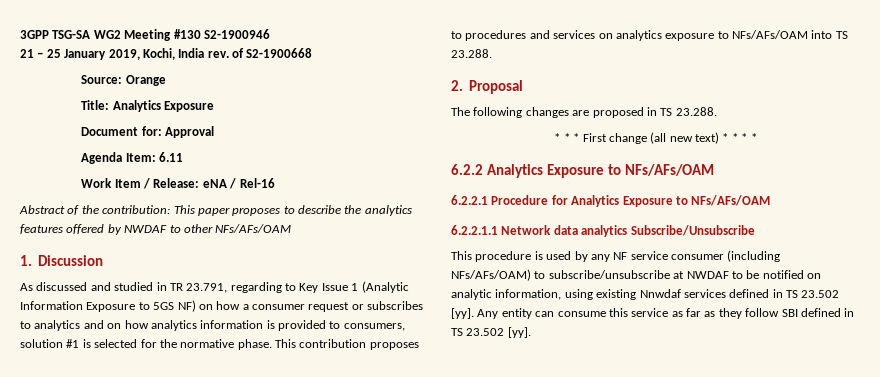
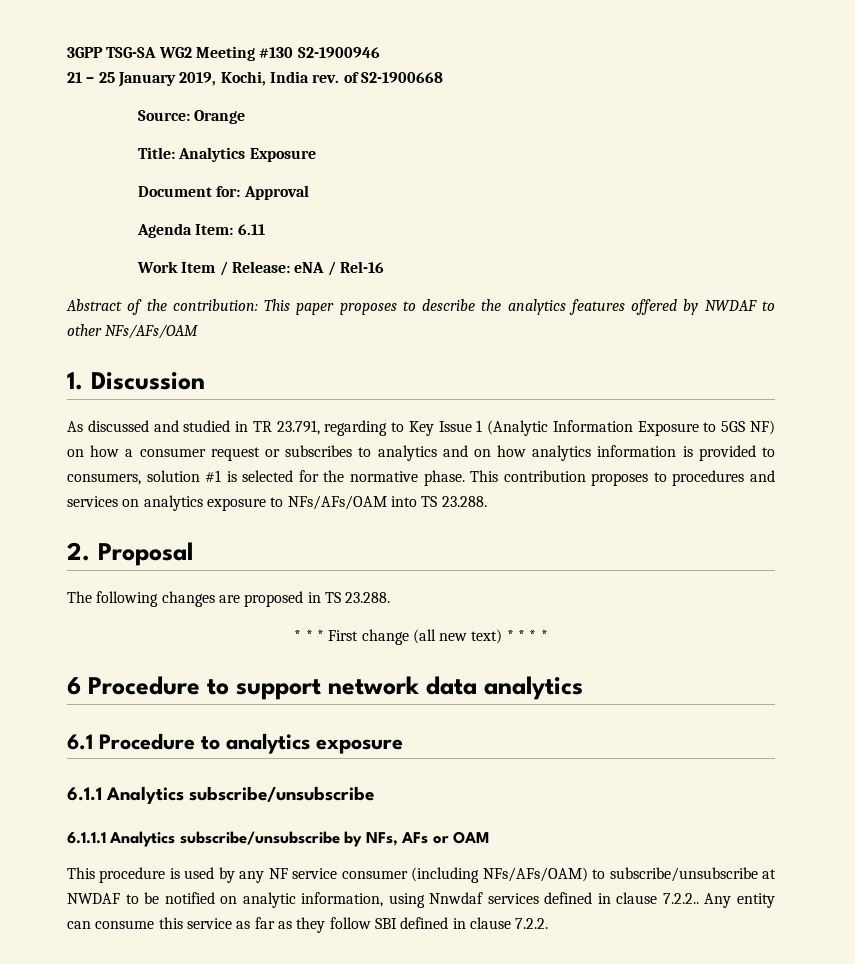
[451,164,714,178] [451,195,771,207] [451,225,755,237] 6.2.2 Analytics Exposure to NFs/AFs/OAM // 6.2.2.1 Procedure for Analytics Exposure to NFs/AFs/OAM // 6.2.2.1.1 Network data analytics Subscribe/Unsubscribe -> [67,676,583,700] [67,733,403,754] [67,786,375,804] [67,831,491,847] 6 Procedure to support network data analytics // 6.1 Procedure to analytics exposure // 6.1.1 Analytics subscribe/unsubscribe // 6.1.1.1 Analytics subscribe/unsubscribe by NFs, AFs or OAM
[596,289,637,300] existing -> (425, 900) none
[786,290,840,298] [451,308,474,319] TS 23.502 [yy]. -> [616,892,699,904] clause 7.2.2..
[451,327,531,338] TS 23.502 [yy]. -> [469,917,549,929] clause 7.2.2.

